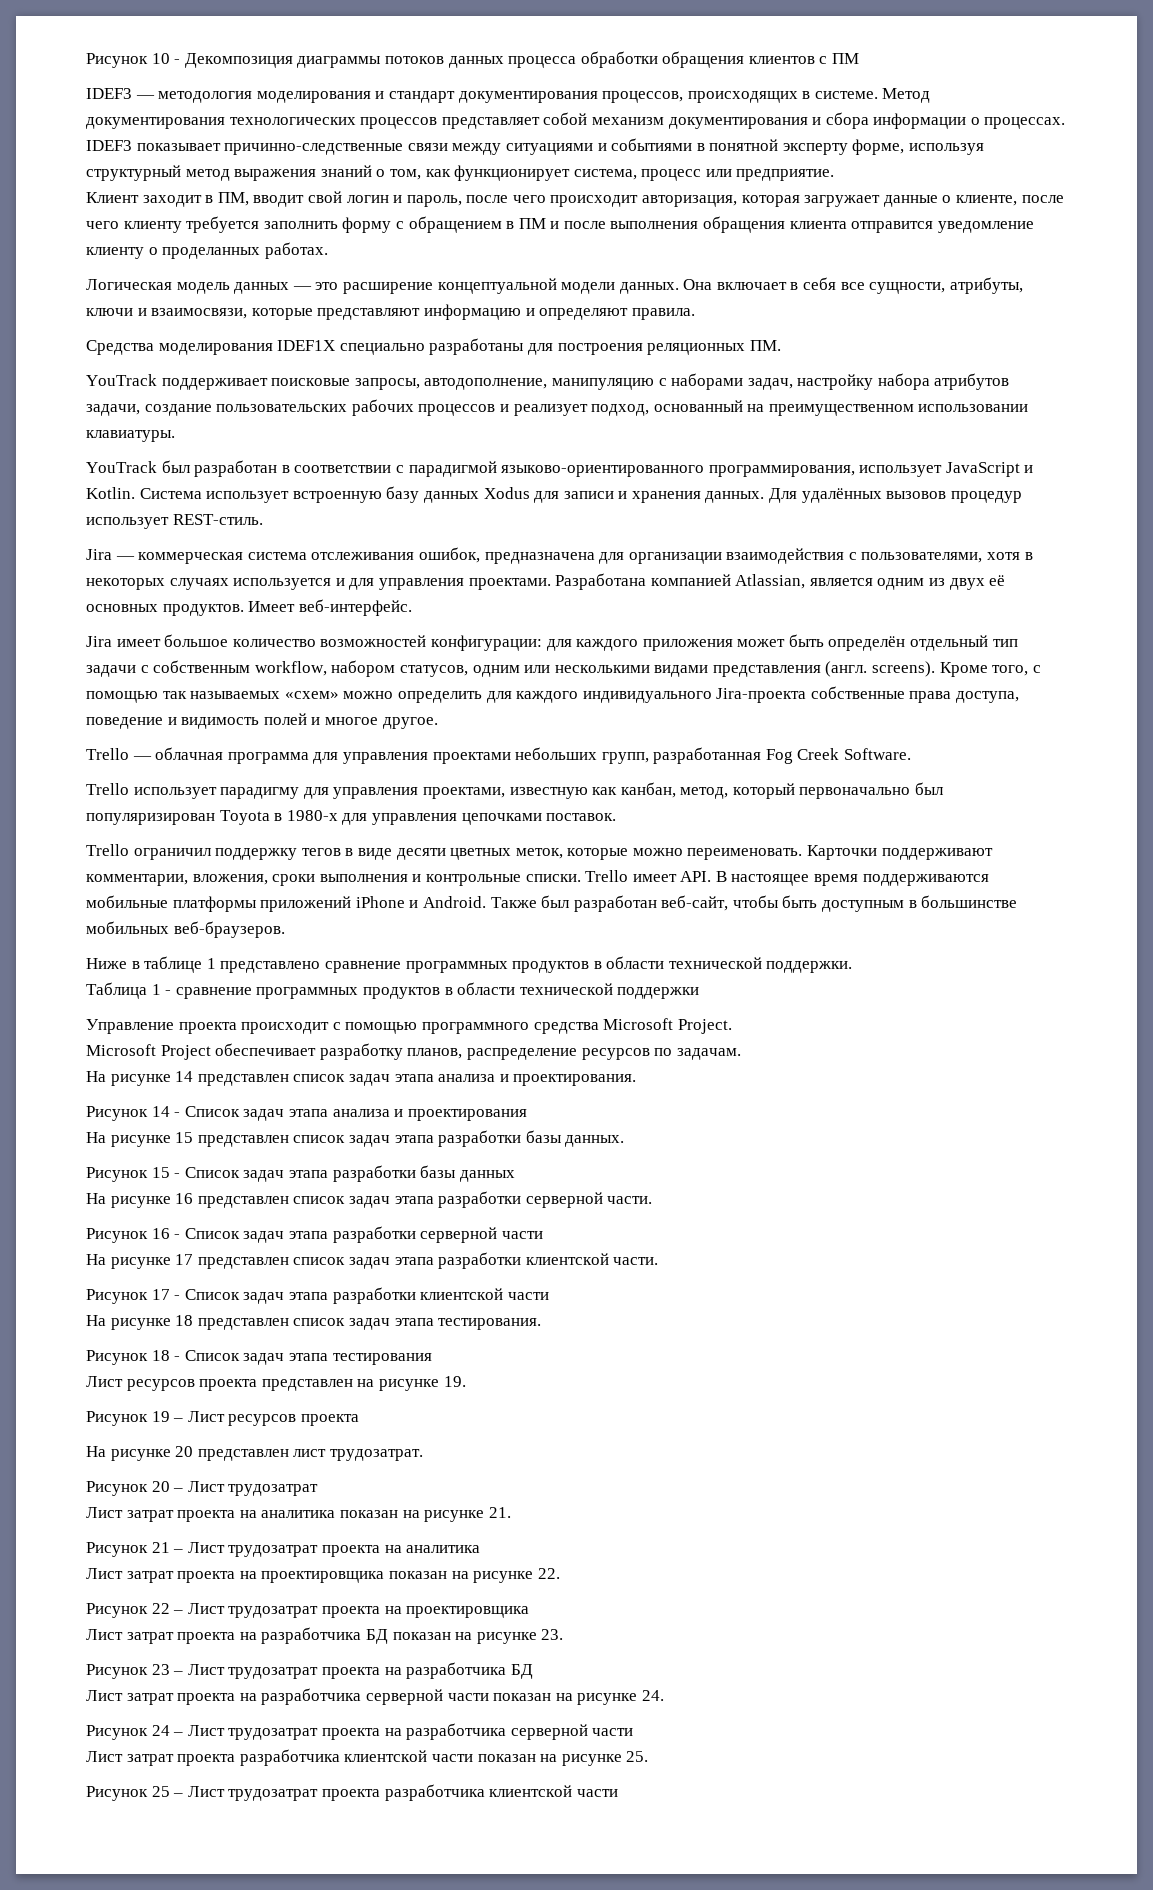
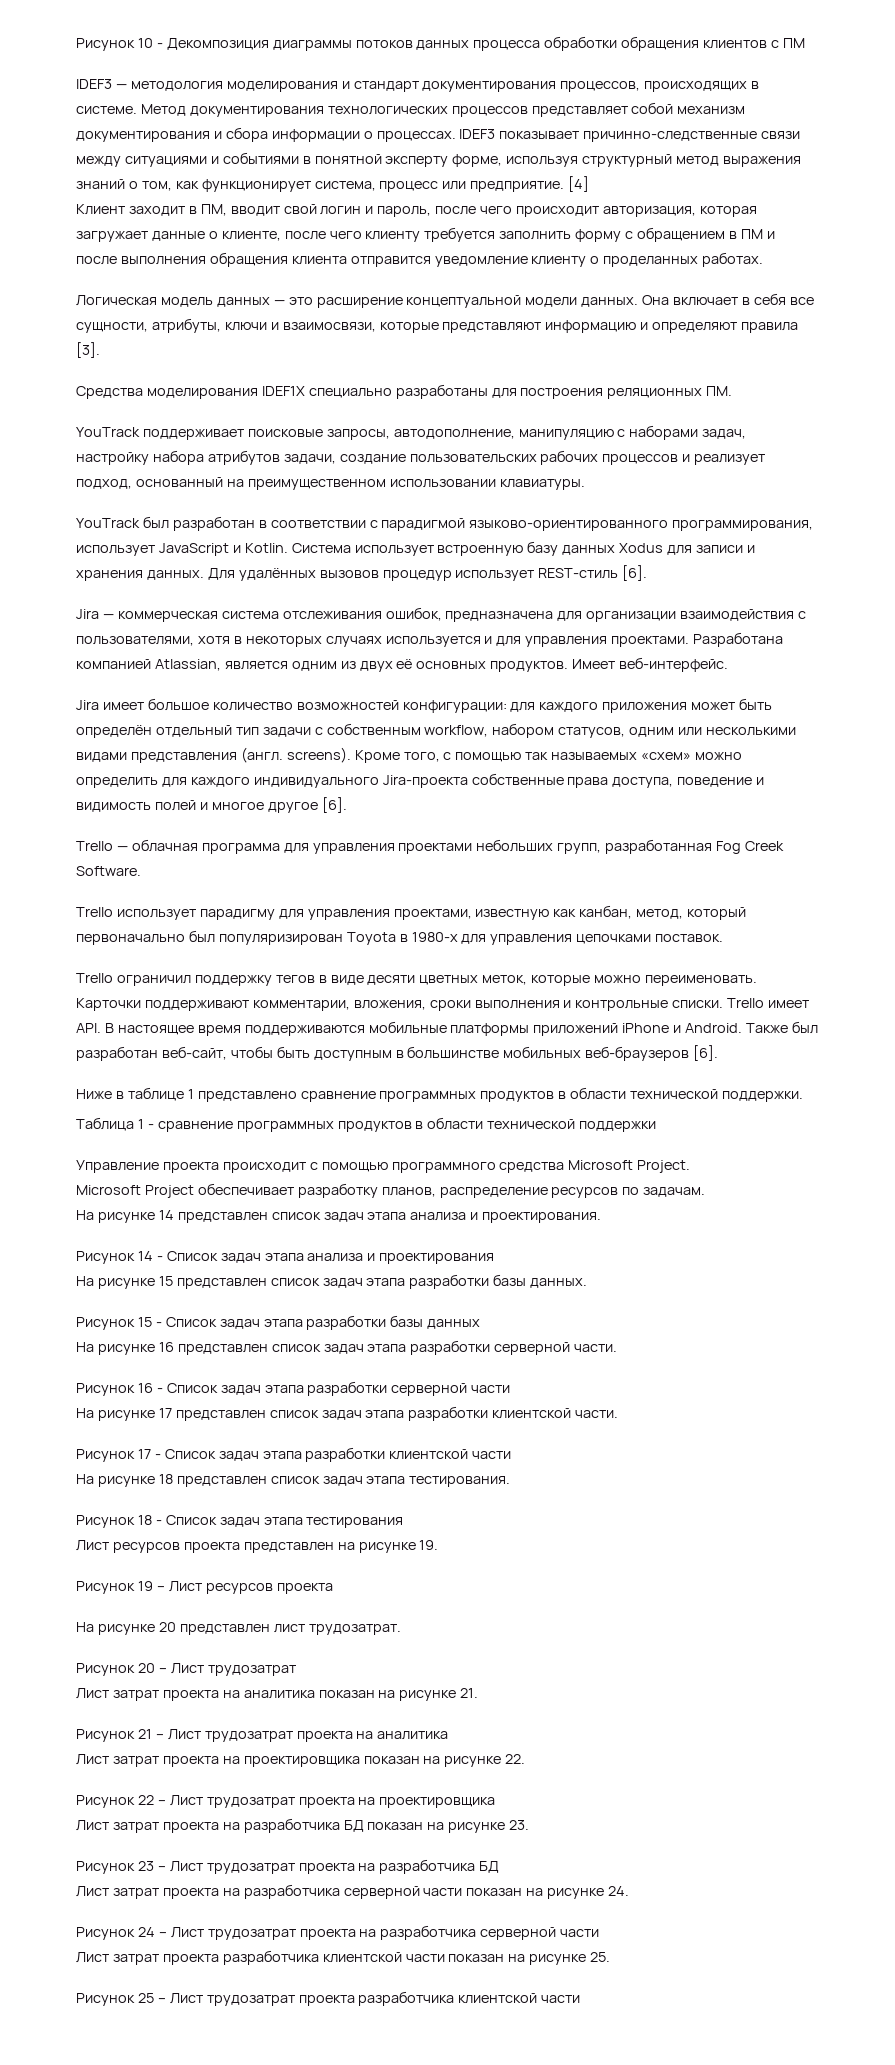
(835, 175) none -> [568,176,590,192] [4]
[631,308,695,320] правила. -> [741,322,799,333] [76,342,100,358] правила [3].
[172,514,263,525] REST-стиль. -> [538,565,648,581] REST-стиль [6].
[382,717,438,729] другое. -> [267,797,347,813] другое [6].
[173,921,285,938] веб-браузеров. -> [585,1045,719,1061] веб-браузеров [6].

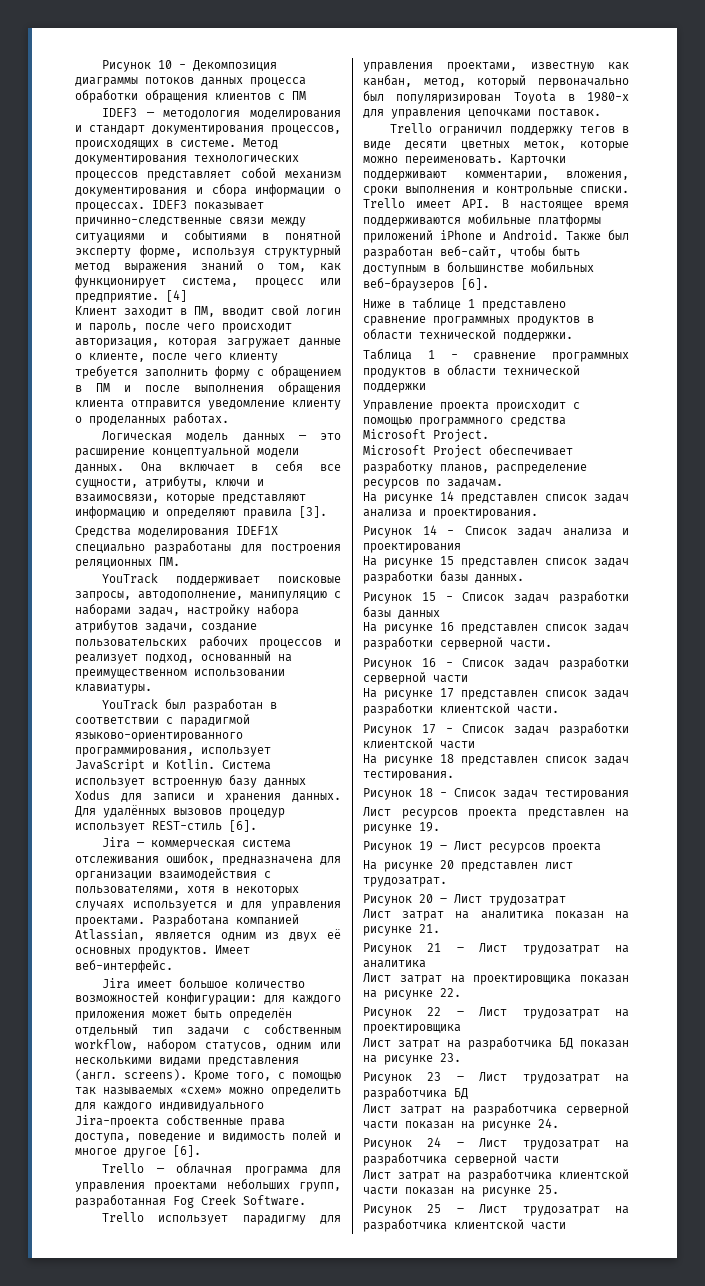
[367,1212,407,1220] этапа -> (629, 498) none
[264,1253,304,1261] этапа -> (552, 532) none
[366,1278,406,1286] этапа -> (629, 562) none
[263,1319,303,1327] этапа -> (550, 598) none
[367,1344,407,1352] этапа -> (629, 628) none
[264,1385,304,1393] этапа -> (550, 664) none
[365,1410,405,1418] этапа -> (629, 694) none
[262,1451,302,1459] этапа -> (550, 730) none
[366,1476,406,1484] этапа -> (629, 760) none
[263,1517,303,1525] этапа -> (538, 794) none
[162,1690,219,1701] проекта -> (445, 916) none
[296,1731,353,1742] проекта -> (600, 950) none
[162,1756,219,1767] проекта -> (442, 980) none
[298,1797,355,1808] проекта -> (600, 1014) none
[162,1822,219,1833] проекта -> (440, 1045) none
[298,1863,355,1874] проекта -> (600, 1079) none
[162,1888,219,1899] проекта -> (442, 1111) none
[299,1929,356,1940] проекта -> (600, 1145) none
[162,1954,219,1965] проекта -> [447,1172,461,1180] на
[298,1995,355,2006] проекта -> [615,1206,629,1214] на

